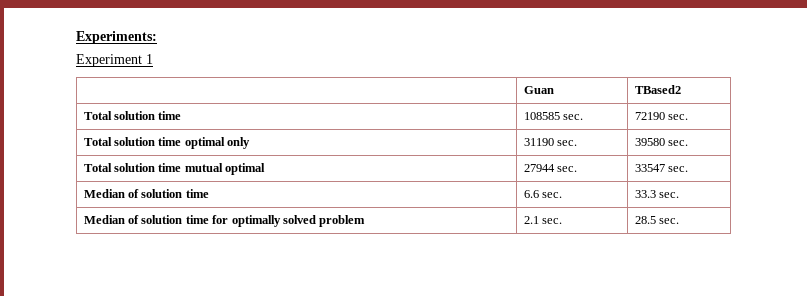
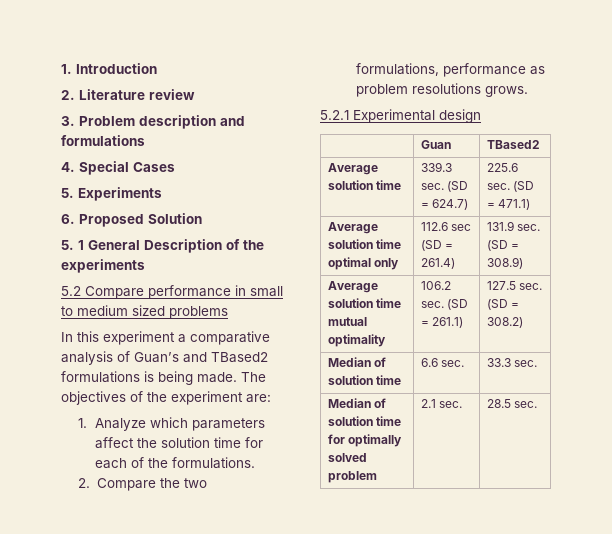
[76,31,157,44] [76,54,153,67] Experiments: // Experiment 1 -> [61,63,157,74] [61,89,195,100] [61,115,245,129] [61,135,145,146] [61,161,175,175] [61,187,162,201] [61,213,202,227] [61,239,264,253] [61,259,145,273] [61,285,283,299] [61,305,228,319] [61,331,270,345] [61,351,268,365] [61,371,266,385] [61,391,271,405] [77,417,265,431] [94,437,263,449] [94,457,255,469] [77,478,207,491] [355,63,545,77] [355,83,528,97] [320,109,481,123] 1. Introduction // 2. Literature review // 3. Problem description and formulations // 4. Special Cases // 5. Experiments // 6. Proposed Solution // 5. 1 General Description of the experiments // 5.2 Compare performance in small to medium sized problems // In this experiment a comparative analysis of Guan’s and TBased2 formulations is being made. The objectives of the experiment are: // 1. Analyze which parameters affect the solution time for each of the formulations. // 2. Compare the two formulations, performance as problem resolutions grows. // 5.2.1 Experimental design
[83,111,182,120] [523,112,584,120] [634,112,689,120] [83,137,251,149] [523,138,578,146] [634,138,689,146] [83,163,112,172] Total solution time | 108585 sec. | 72190 sec. // Total solution time optimal only | 31190 sec. | 39580 sec. // Total -> [327,163,378,175] [327,180,402,190] [420,162,452,172] [420,181,469,192] [420,199,469,210] [486,163,518,172] [486,181,535,192] [486,199,531,210] [327,222,378,234] [327,239,402,249] [327,257,400,270] [420,222,472,231] [420,240,454,251] [420,258,455,269] [486,221,541,231] [486,240,520,251] [486,257,523,269] [327,281,378,293] Average solution time | 339.3 sec. (SD = 624.7) | 225.6 sec. (SD = 471.1) // Average solution time optimal only | 112.6 sec (SD = 261.4) | 131.9 sec. (SD = 308.9) // Average
[225,163,266,175] [523,164,578,172] [634,164,689,172] optimal | 27944 sec. | 33547 sec. -> [327,334,386,347] [420,281,451,290] [420,299,469,310] [420,317,464,328] [486,281,543,290] [486,299,520,310] [486,317,523,328] optimality | 106.2 sec. (SD = 261.1) | 127.5 sec. (SD = 308.2)

